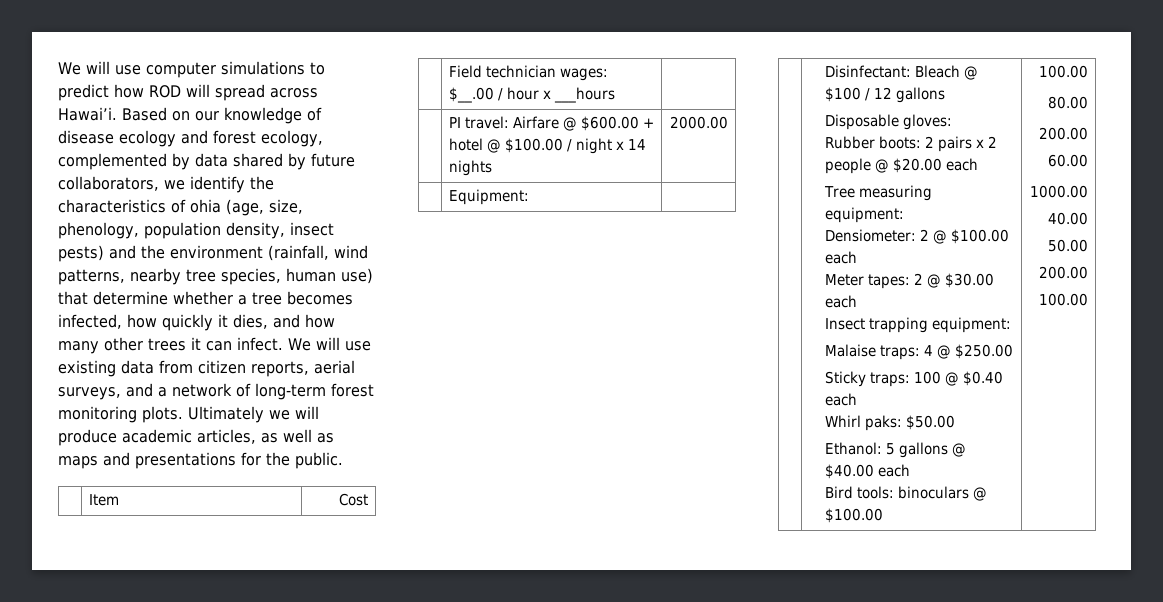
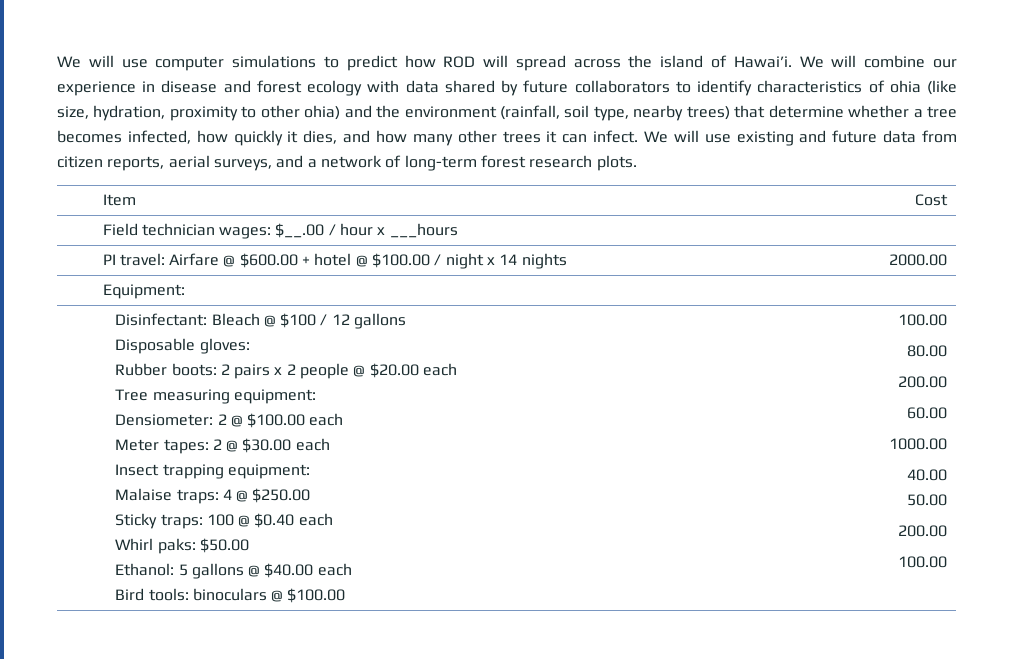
[58,107,322,124] [58,130,323,147] [58,153,355,170] [58,176,274,193] [58,199,303,216] [58,222,334,239] [58,245,368,262] [58,268,373,285] Hawai’i. Based on our knowledge of disease ecology and forest ecology, complemented by data shared by future collaborators, we identify the characteristics of ohia (age, size, phenology, population density, insect pests) and the environment (rainfall, wind patterns, nearby tree species, human use) -> [628,55,957,68] [57,80,958,96] [57,105,730,121] the island of Hawai’i. We will combine our experience in disease and forest ecology with data shared by future collaborators to identify characteristics of ohia (like size, hydration, proximity to other ohia) and the environment (rainfall, soil type, nearby trees)
(116, 368) none -> [799,130,878,143] and future
[58,406,137,423] monitoring -> [529,155,593,168] research
[188,406,319,423] [58,429,334,446] [58,452,343,469] Ultimately we will produce academic articles, as well as maps and presentations for the public. -> (637, 163) none

